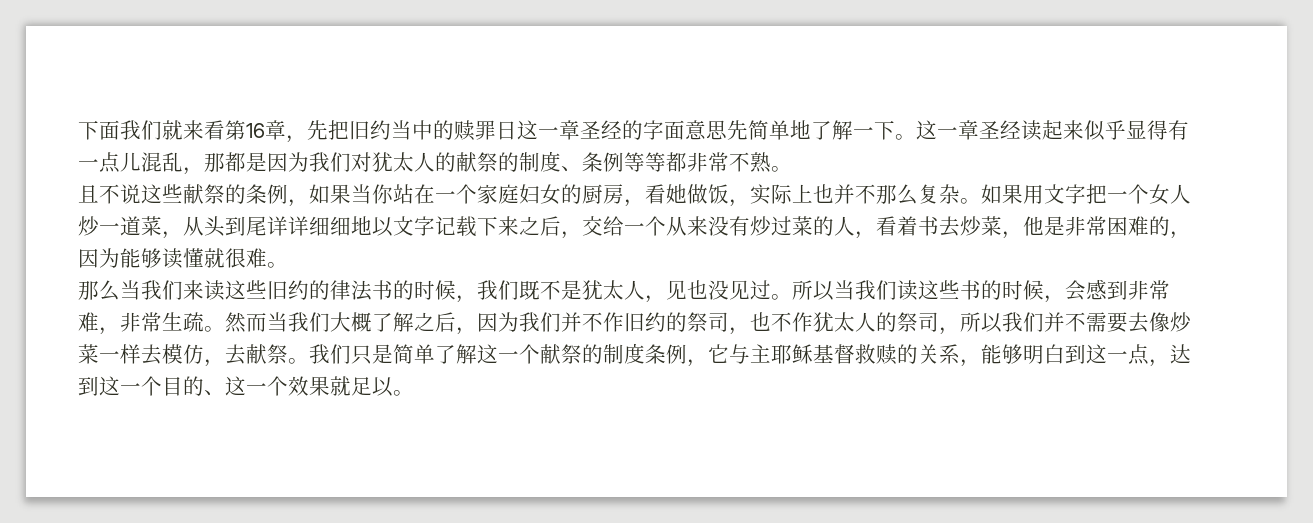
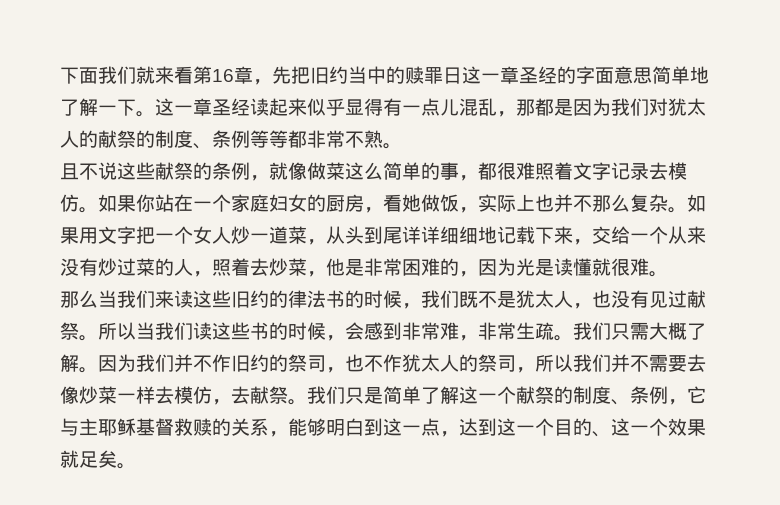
[727,120,748,140] 先 -> (652, 75) none
[309,184,372,204] 如果当 -> [269,162,687,181] [60,194,136,213] 就像做菜这么简单的事，都很难照着文字记录去模仿。如果
[372,216,435,237] 以文字 -> (497, 235) none
[519,216,561,236] 之后 -> (573, 235) none
[876,216,939,236] 看着书 -> [212,258,250,276] 照着
[120,248,162,268] 能够 -> [516,258,554,276] 光是
[666,280,771,300] 见也没见过 -> [592,290,706,308] [60,322,79,340] 也没有见过献祭
[225,312,330,333] 然而当我们 -> [573,322,649,340] 我们只需
[414,312,477,335] 之后， -> [79,367,98,373] 。
(645, 353) none -> [611,399,630,405] 、
[372,377,393,397] 以 -> [98,450,117,468] 矣

